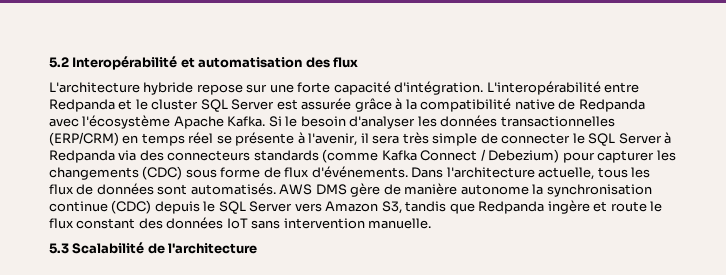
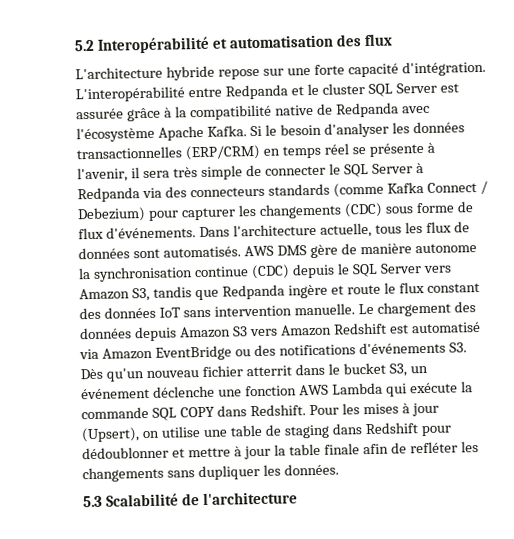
(432, 223) none -> [357,301,476,317] [80,322,481,342] [79,341,467,361] [80,362,428,382] [81,381,473,400] [81,402,439,421] [81,422,452,443] [82,441,479,460] [82,463,340,483] Le chargement des données depuis Amazon S3 vers Amazon Redshift est automatisé via Amazon EventBridge ou des notifications d'événements S3. Dès qu'un nouveau fichier atterrit dans le bucket S3, un événement déclenche une fonction AWS Lambda qui exécute la commande SQL COPY dans Redshift. Pour les mises à jour (Upsert), on utilise une table de staging dans Redshift pour dédoublonner et mettre à jour la table finale afin de refléter les changements sans dupliquer les données.

